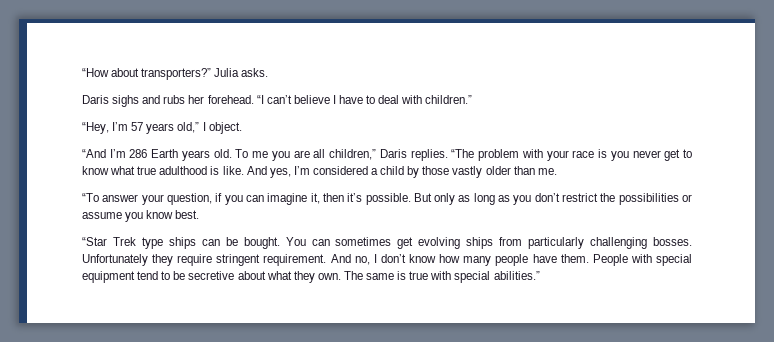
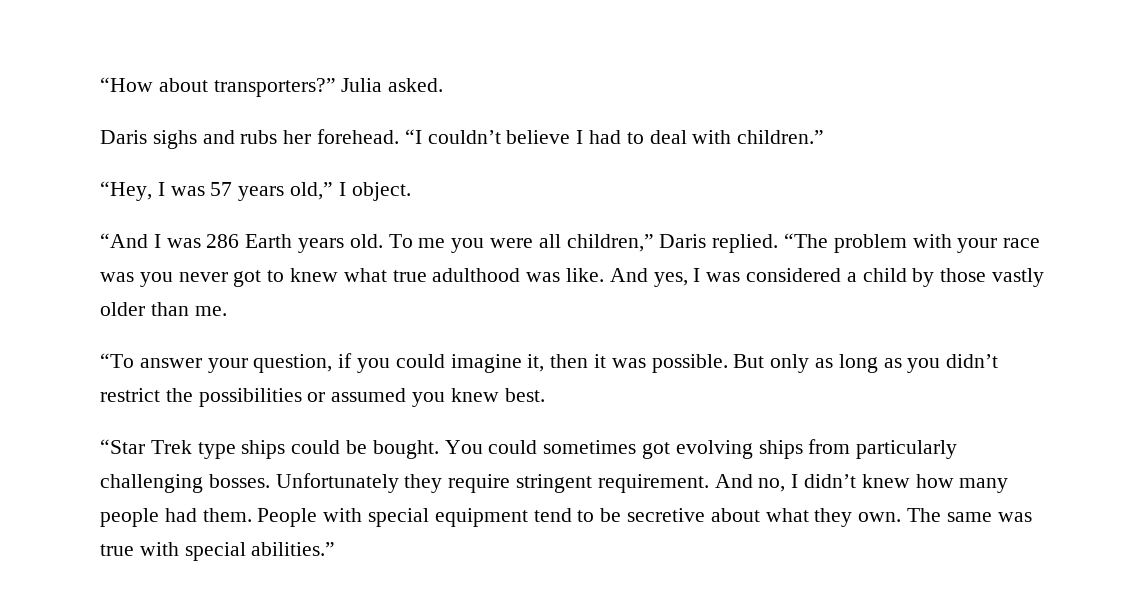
[241,68,269,77] asks. -> [388,78,444,92] asked.
[266,95,292,104] can’t -> [427,130,501,144] couldn’t
[339,95,364,104] have -> [589,130,622,144] had
[112,122,129,131] I’m -> [157,182,205,196] I was
[109,149,126,158] I’m -> [153,234,201,248] I was
[293,150,310,158] are -> [490,238,534,248] were
[410,149,448,161] replies. -> [712,234,779,253] replied.
[598,149,608,158] is -> [100,272,134,282] was
[664,149,693,161] [82,166,109,175] get to know -> [233,268,339,287] got to knew
[210,166,220,175] is -> [526,272,561,282] was
[293,166,310,175] I’m -> [693,268,741,282] I was
[245,195,264,202] can -> [395,354,445,368] could
[347,193,363,202] it’s -> [594,354,646,368] it was
[534,193,560,202] don’t -> [946,354,999,368] didn’t
[82,210,174,222] assume you know -> [331,388,499,407] assumed you knew
[201,239,220,246] can -> [291,440,341,454] could
[311,237,414,249] can sometimes get -> [488,440,671,459] could sometimes got
[380,254,437,263] don’t know -> [804,474,910,488] didn’t knew
[532,254,557,263] have -> [164,508,197,522] had
[397,271,407,280] is -> [997,512,1032,522] was

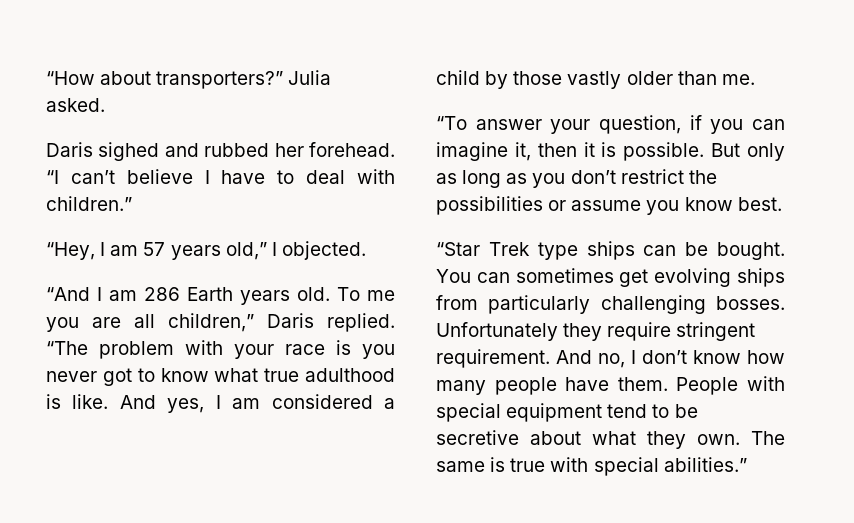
[152,130,278,149] sighs and rubs -> [98,142,270,161] sighed and rubbed
[427,130,501,144] couldn’t -> [70,170,115,184] can’t
[589,130,622,144] had -> [221,170,266,184] have
[170,186,205,196] was -> [110,245,139,256] am
[351,182,411,201] object. -> [281,241,366,260] objected.
[166,238,201,248] was -> [109,290,137,301] am
[490,238,534,248] were -> [92,317,121,328] are
[100,272,134,282] was -> [336,340,351,355] is
[290,268,339,282] knew -> [160,368,209,382] know
[526,272,561,282] was -> [46,394,61,409] is
[706,272,741,282] was -> [232,398,261,409] am
[395,354,445,368] could -> [752,119,785,130] can
[611,358,646,368] was -> [601,142,617,157] is
[946,354,999,368] didn’t -> [570,170,616,184] don’t
[331,388,499,407] assumed you knew -> [571,197,733,215] assume you know
[291,440,341,454] could -> [643,245,677,256] can
[488,440,671,459] could sometimes got -> [476,268,649,287] can sometimes get
[804,474,910,488] didn’t knew -> [642,350,741,364] don’t know
[164,508,197,522] had -> [565,377,610,391] have
[997,512,1032,522] was -> [490,457,506,472] is

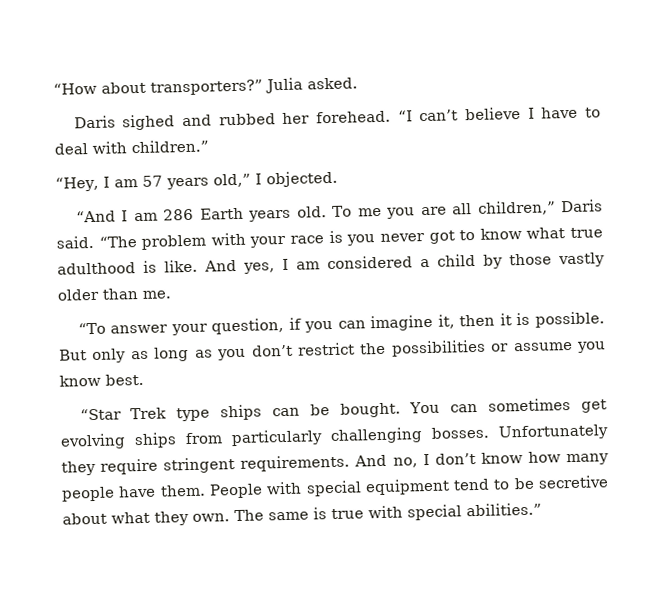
[327,313,395,332] replied. -> [56,235,94,249] said.
[436,349,550,368] requirement. -> [240,454,351,472] requirements.

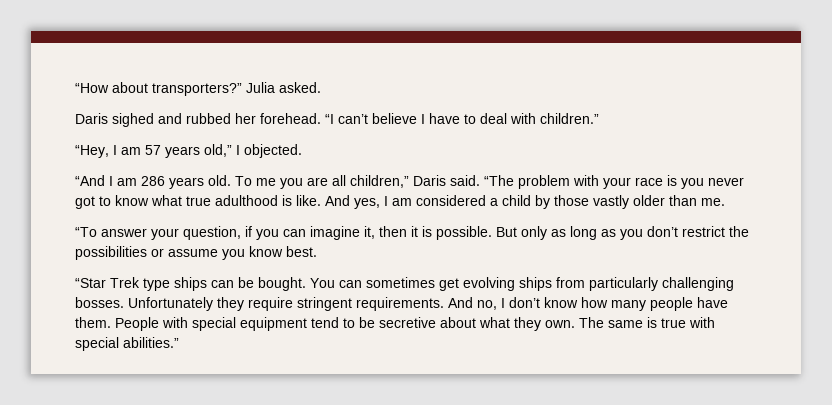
[199,207,244,220] Earth -> (165, 181) none

